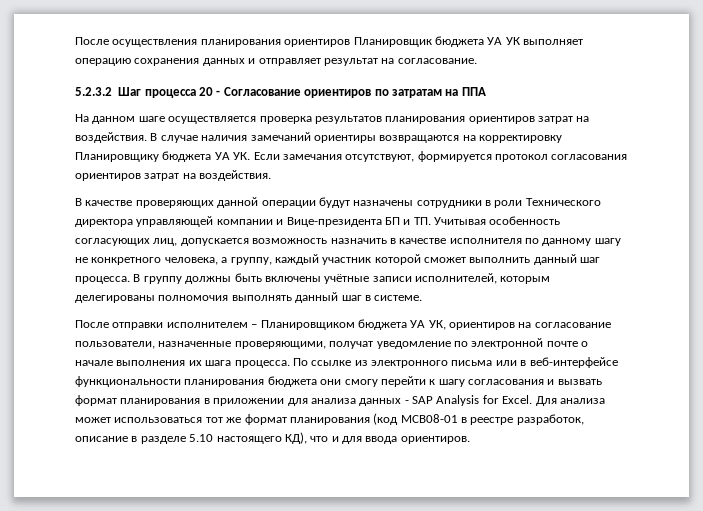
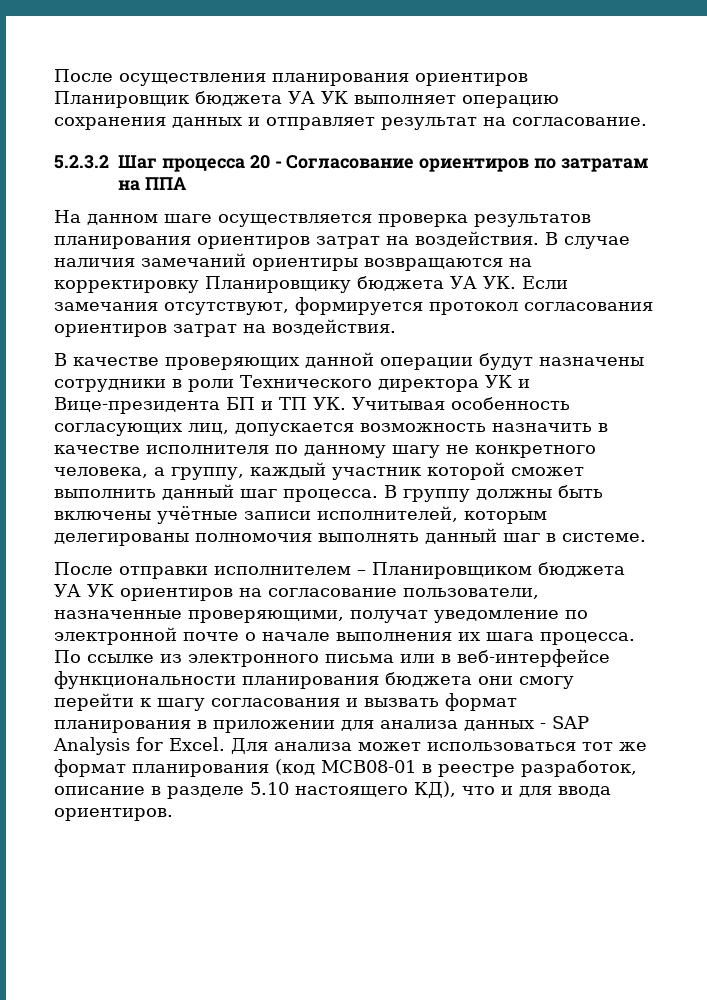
[136,216,273,227] управляющей компании -> [485,375,512,388] УК
[413,217,431,225] ТП. -> [279,397,346,410] ТП УК.
[428,320,446,330] УК, -> [87,584,114,597] УК

